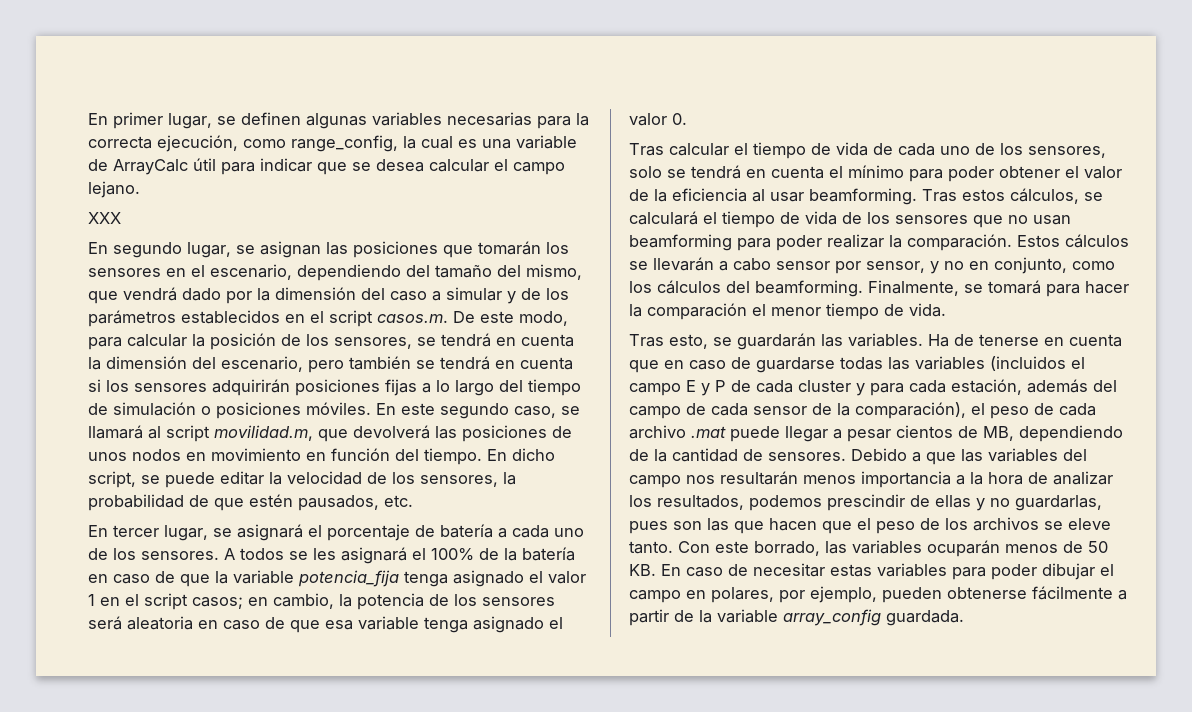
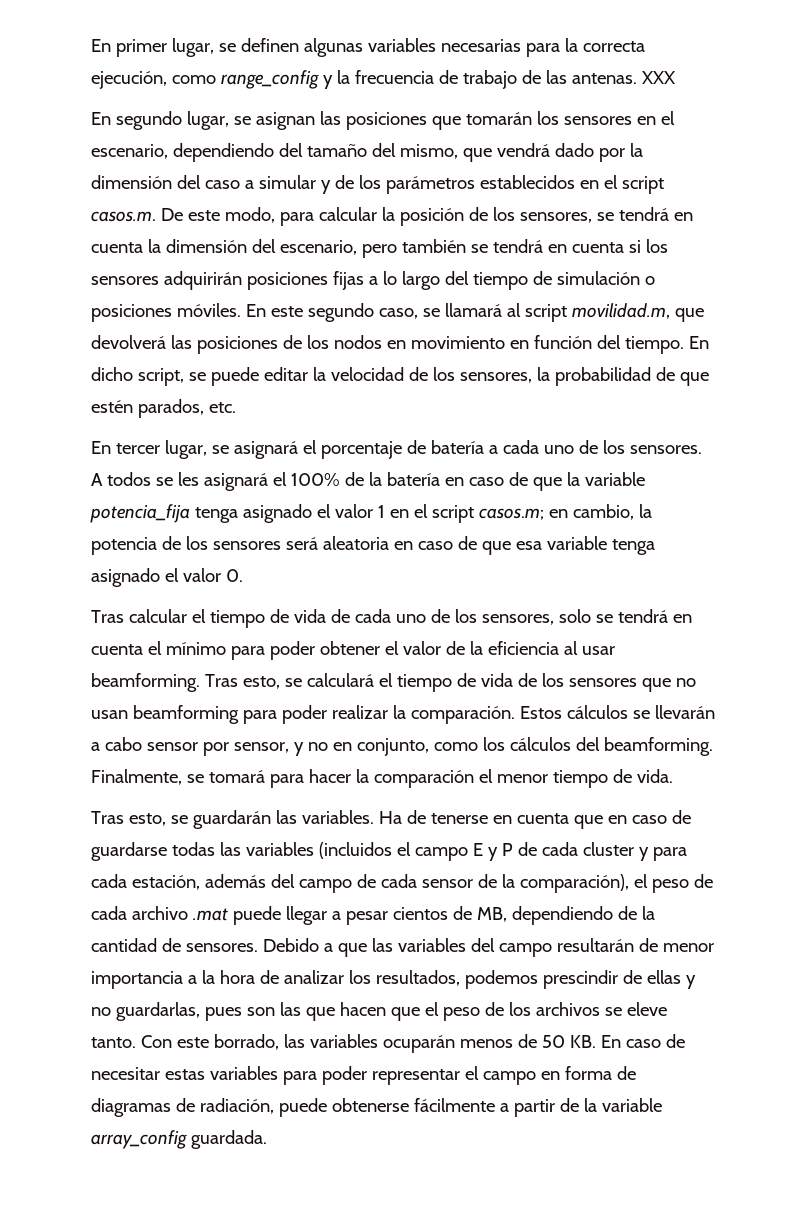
[291,135,577,152] [88,158,565,175] [88,181,140,198] range_config, la cual es una variable de ArrayCalc útil para indicar que se desea calcular el campo lejano. // -> [220,70,637,89] range_config y la frecuencia de trabajo de las antenas.
[88,452,127,461] unos -> [306,335,329,349] los
[298,495,379,511] pausados, -> [137,399,204,418] parados,
[192,597,243,609] casos; -> [478,508,544,520] casos.m;
[962,188,1079,204] estos cálculos, -> [242,676,280,689] esto,
[686,471,856,485] nos resultarán menos -> [556,938,714,952] resultarán de menor
[1042,563,1095,580] dibujar -> [371,1069,460,1085] representar
[711,586,942,603] polares, por ejemplo, pueden -> [564,1066,636,1080] [91,1098,327,1117] forma de diagramas de radiación, puede

